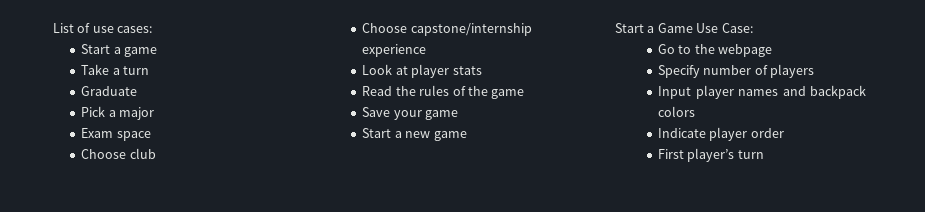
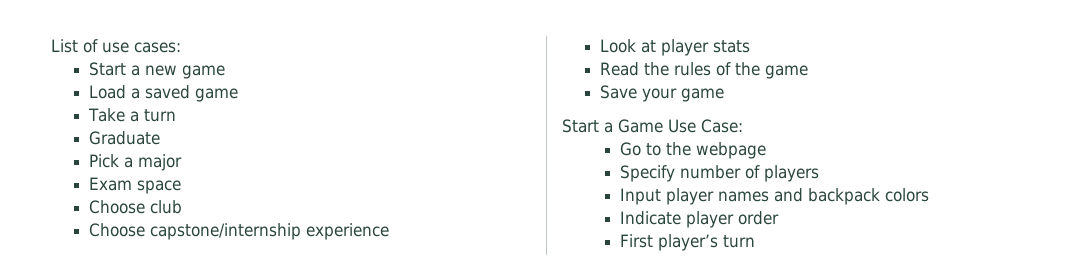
(121, 50) none -> [144,65,225,79] [88,85,190,99] new game // Load a saved
[362,128,467,141] // Start a new game -> (724, 95) none

